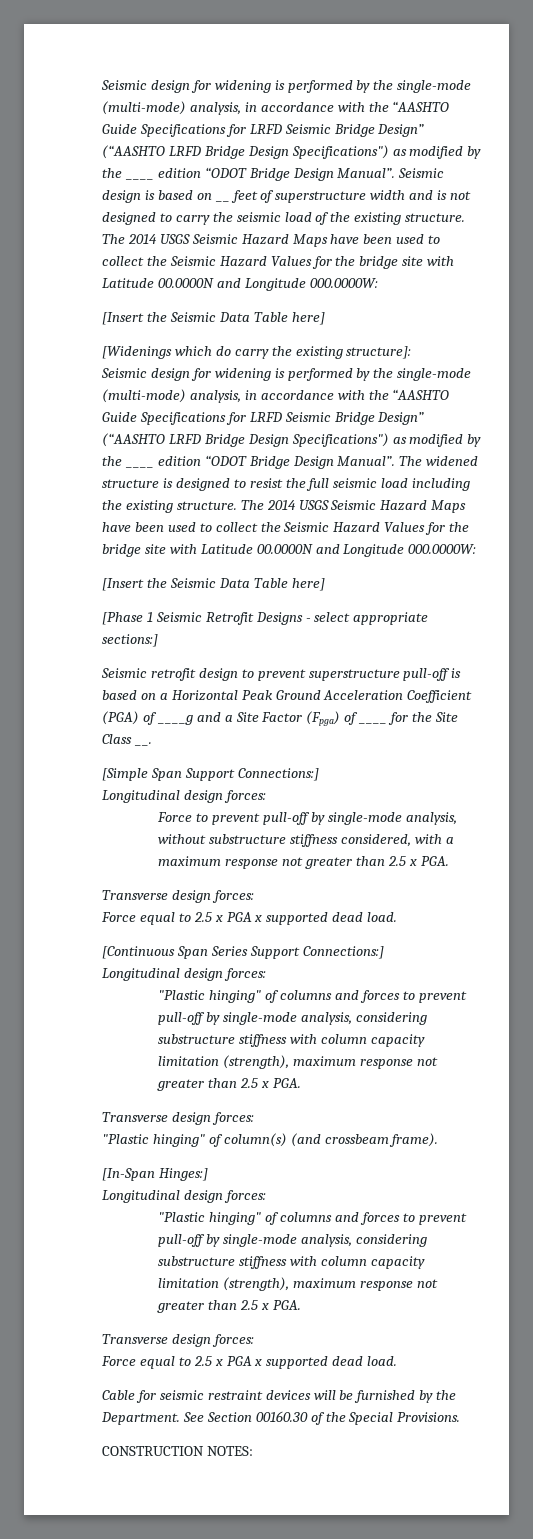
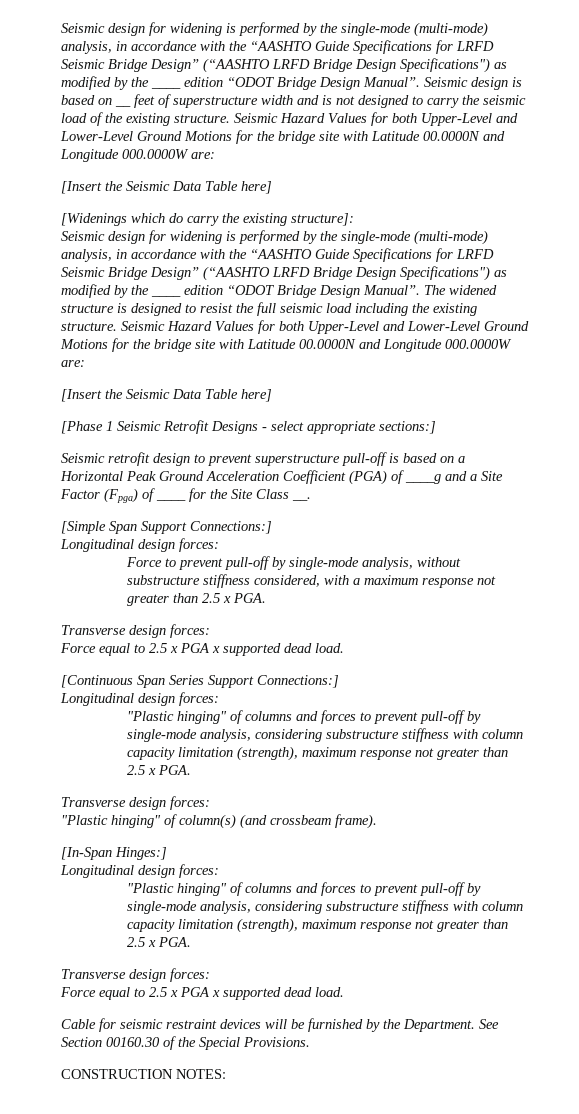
[102,234,441,247] [102,256,455,269] [102,278,378,291] The 2014 USGS Seismic Hazard Maps have been used to collect the Seismic Hazard Values for the bridge site with Latitude 00.0000N and Longitude 000.0000W: -> [234,112,518,126] [60,130,505,144] [60,149,215,162] Seismic Hazard Values for both Upper-Level and Lower-Level Ground Motions for the bridge site with Latitude 00.0000N and Longitude 000.0000W are:
[240,500,467,513] [102,522,470,535] [102,544,477,557] The 2014 USGS Seismic Hazard Maps have been used to collect the Seismic Hazard Values for the bridge site with Latitude 00.0000N and Longitude 000.0000W: -> [121,320,529,334] [60,338,512,352] [61,360,85,367] Seismic Hazard Values for both Upper-Level and Lower-Level Ground Motions for the bridge site with Latitude 00.0000N and Longitude 000.0000W are:

